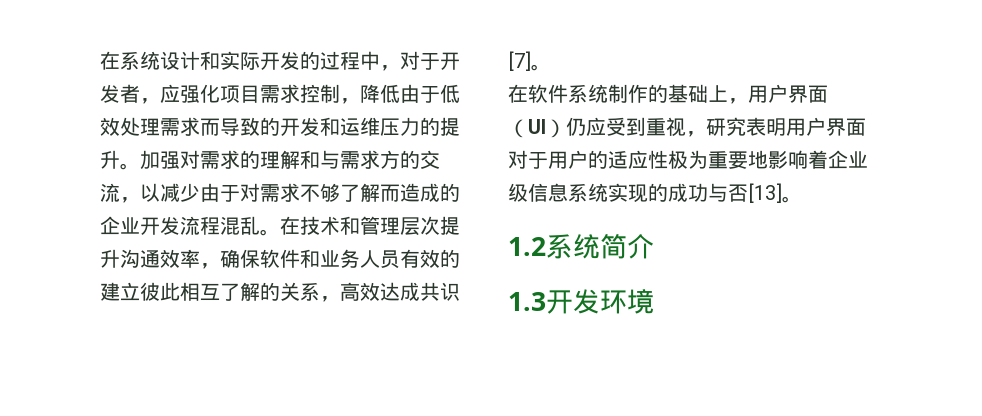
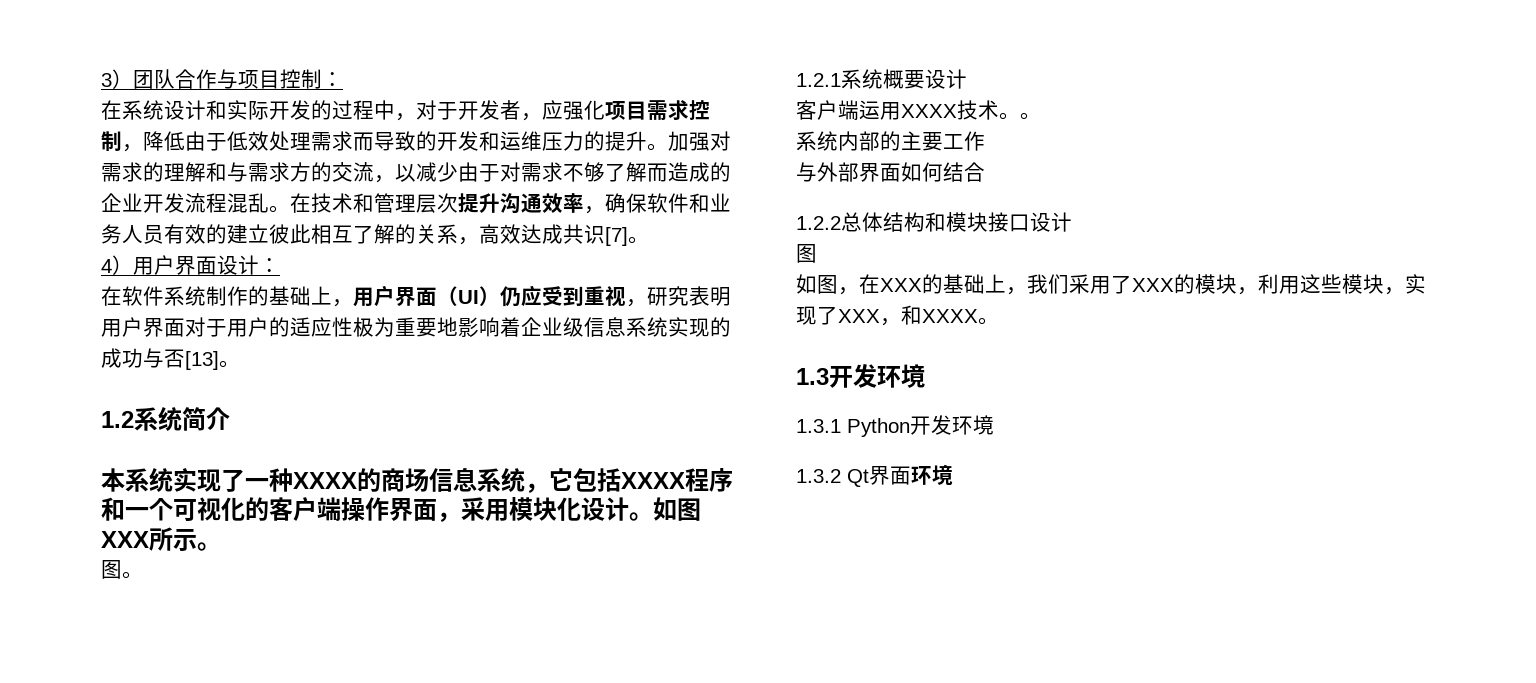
(100, 60) none -> [101,69,343,89] 3）团队合作与项目控制： //
(551, 67) none -> [101,255,280,275] // 4）用户界面设计：
[508,289,600,314] 1.3开发 -> [101,467,733,493] [101,497,701,522] [101,527,221,551] [101,560,143,579] [796,69,967,89] [796,100,1041,120] [796,131,985,151] [796,162,985,182] [796,212,1072,232] [796,244,817,263] [796,274,1426,295] [796,305,999,326] [796,364,925,388] [796,415,994,437] [796,466,911,487] 本系统实现了一种XXXX的商场信息系统，它包括XXXX程序和一个可视化的客户端操作界面，采用模块化设计。如图XXX所示。 // 图。 // 1.2.1系统概要设计 // 客户端运用XXXX技术。。 // 系统内部的主要工作 // 与外部界面如何结合 // 1.2.2总体结构和模块接口设计 // 图 // 如图，在XXX的基础上，我们采用了XXX的模块，利用这些模块，实现了XXX，和XXXX。 // 1.3开发环境 // 1.3.1 Python开发环境 // 1.3.2 Qt界面

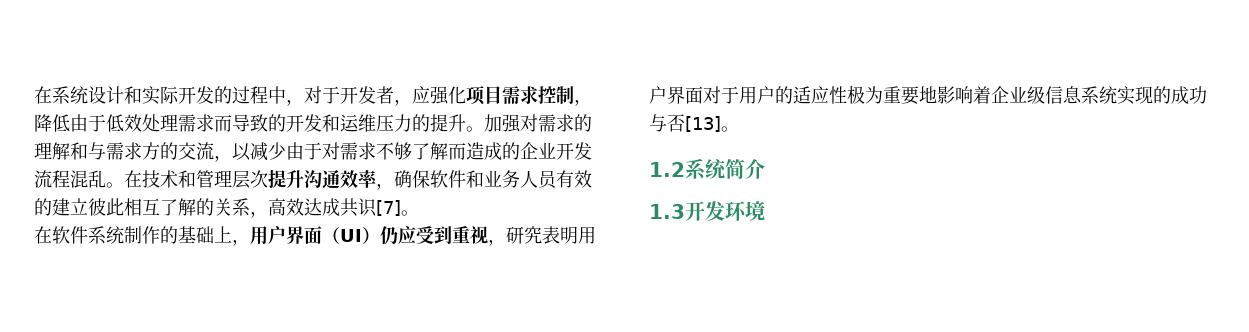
[101,69,343,89] 3）团队合作与项目控制： // -> (34, 95) none
[101,255,280,275] // 4）用户界面设计： -> (419, 213) none
[101,467,733,493] [101,497,701,522] [101,527,221,551] [101,560,143,579] [796,69,967,89] [796,100,1041,120] [796,131,985,151] [796,162,985,182] [796,212,1072,232] [796,244,817,263] [796,274,1426,295] [796,305,999,326] [796,364,925,388] [796,415,994,437] [796,466,911,487] 本系统实现了一种XXXX的商场信息系统，它包括XXXX程序和一个可视化的客户端操作界面，采用模块化设计。如图XXX所示。 // 图。 // 1.2.1系统概要设计 // 客户端运用XXXX技术。。 // 系统内部的主要工作 // 与外部界面如何结合 // 1.2.2总体结构和模块接口设计 // 图 // 如图，在XXX的基础上，我们采用了XXX的模块，利用这些模块，实现了XXX，和XXXX。 // 1.3开发环境 // 1.3.1 Python开发环境 // 1.3.2 Qt界面 -> [649,201,725,221] 1.3开发

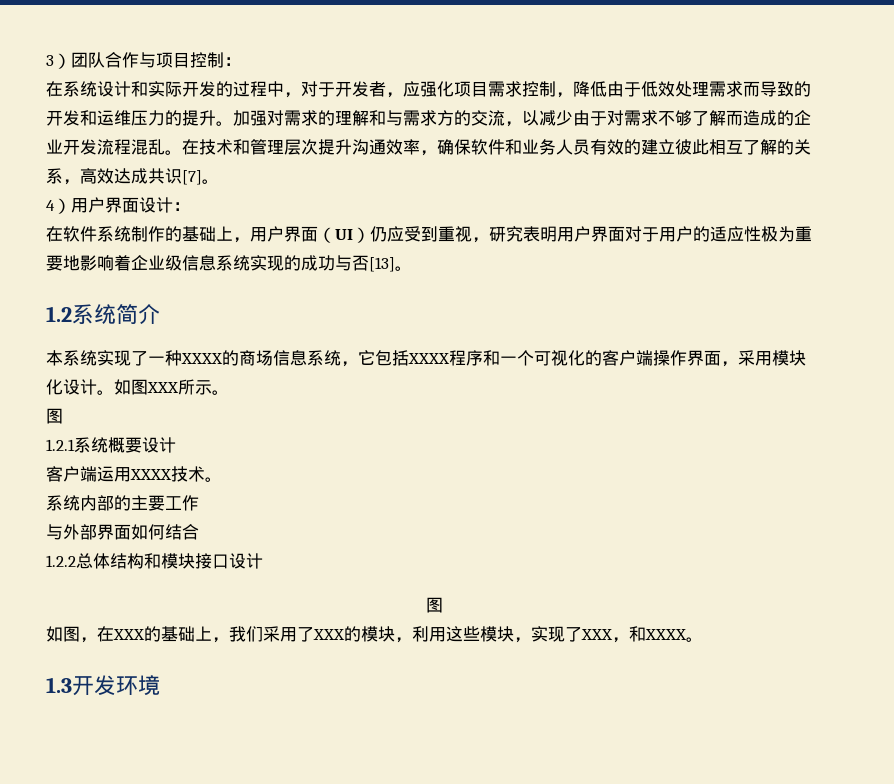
(34, 95) none -> [46,52,241,69] 3）团队合作与项目控制： //
(419, 213) none -> [46,197,190,214] // 4）用户界面设计：
(765, 169) none -> [46,350,806,367] [46,379,229,395] [46,408,63,424] [46,437,176,453] [46,466,222,482] [46,495,199,511] [46,524,199,540] [46,553,263,569] [425,597,443,613] [46,626,703,643] // 本系统实现了一种XXXX的商场信息系统，它包括XXXX程序和一个可视化的客户端操作界面，采用模块化设计。如图XXX所示。 // 图 // 1.2.1系统概要设计 // 客户端运用XXXX技术。 // 系统内部的主要工作 // 与外部界面如何结合 // 1.2.2总体结构和模块接口设计 // 图 // 如图，在XXX的基础上，我们采用了XXX的模块，利用这些模块，实现了XXX，和XXXX。

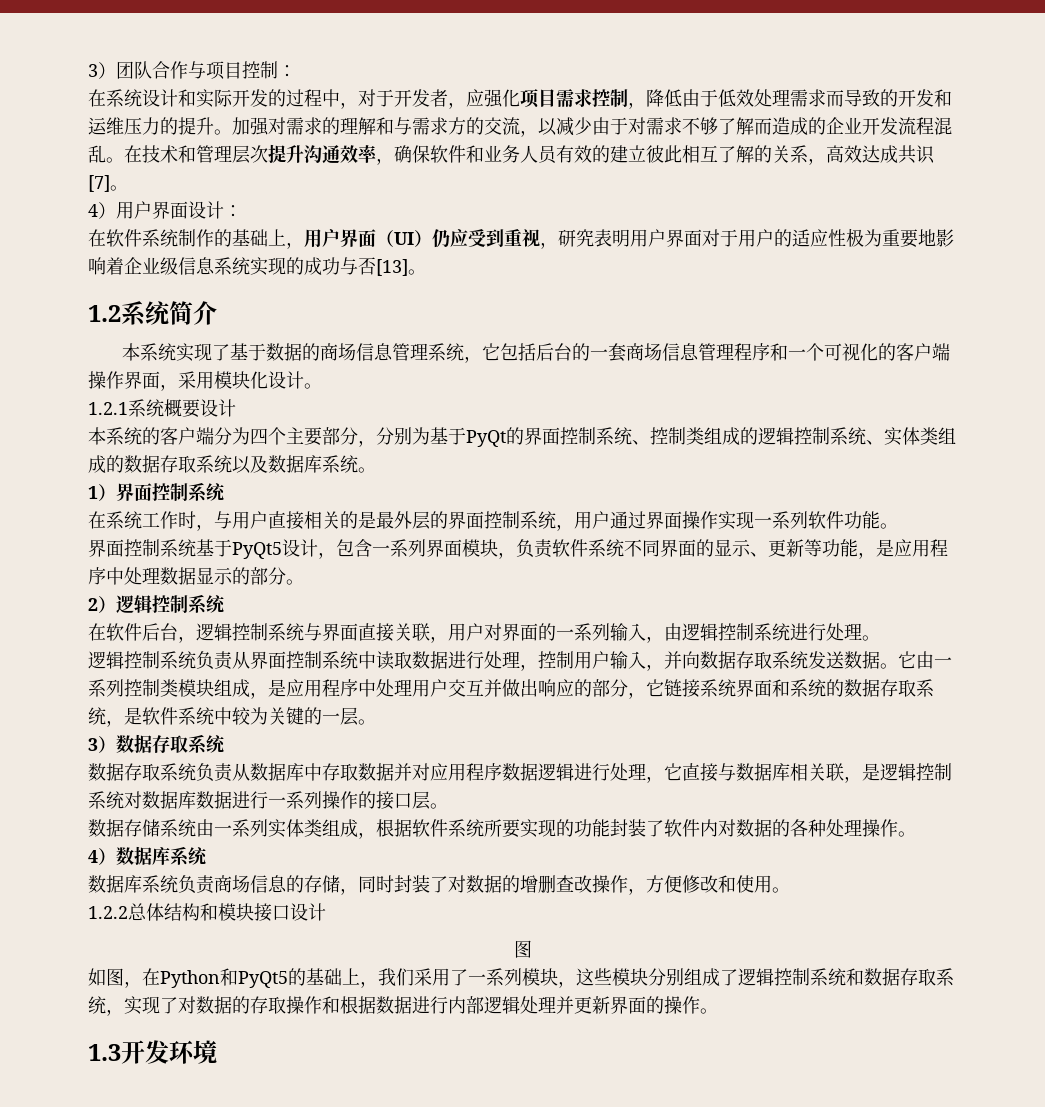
[148,350,223,366] 一种XXXX -> [229,343,302,361] 基于数据
(307, 358) none -> [391,343,428,361] 管理
[408,353,450,364] XXXX -> [535,343,734,362] 后台的一套商场信息管理
[114,379,229,395] [46,408,63,424] 如图XXX所示。 // 图 -> (322, 386) none
[46,466,222,482] [46,495,165,511] 客户端运用XXXX技术。 // 系统内部的主要 -> [88,427,956,447] [88,455,376,474] [88,482,225,502] [88,511,142,529] 本系统的客户端分为四个主要部分，分别为基于PyQt的界面控制系统、控制类组成的逻辑控制系统、实体类组成的数据存取系统以及数据库系统。 // 1）界面控制系统 // 在系统
[46,524,199,540] // 与外部界面如何结合 -> [178,511,898,531] [88,539,948,559] [88,567,304,585] [88,594,225,614] [88,623,880,643] [88,651,952,671] [88,679,934,699] [88,707,376,727] [88,734,225,754] [88,763,952,783] [88,791,448,810] [88,819,916,839] [88,846,207,866] [88,875,790,895] 时，与用户直接相关的是最外层的界面控制系统，用户通过界面操作实现一系列软件功能。 // 界面控制系统基于PyQt5设计，包含一系列界面模块，负责软件系统不同界面的显示、更新等功能，是应用程序中处理数据显示的部分。 // 2）逻辑控制系统 // 在软件后台，逻辑控制系统与界面直接关联，用户对界面的一系列输入，由逻辑控制系统进行处理。 // 逻辑控制系统负责从界面控制系统中读取数据进行处理，控制用户输入，并向数据存取系统发送数据。它由一系列控制类模块组成，是应用程序中处理用户交互并做出响应的部分，它链接系统界面和系统的数据存取系统，是软件系统中较为关键的一层。 // 3）数据存取系统 // 数据存取系统负责从数据库中存取数据并对应用程序数据逻辑进行处理，它直接与数据库相关联，是逻辑控制系统对数据库数据进行一系列操作的接口层。 // 数据存储系统由一系列实体类组成，根据软件系统所要实现的功能封装了软件内对数据的各种处理操作。 // 4）数据库系统 // 数据库系统负责商场信息的存储，同时封装了对数据的增删查改操作，方便修改和使用。
[113,629,145,640] XXX -> [160,968,288,988] Python和PyQt5
[313,626,687,643] XXX的模块，利用这些模块，实现了XXX，和XXXX -> [468,968,954,988] [88,996,700,1016] 一系列模块，这些模块分别组成了逻辑控制系统和数据存取系统，实现了对数据的存取操作和根据数据进行内部逻辑处理并更新界面的操作

